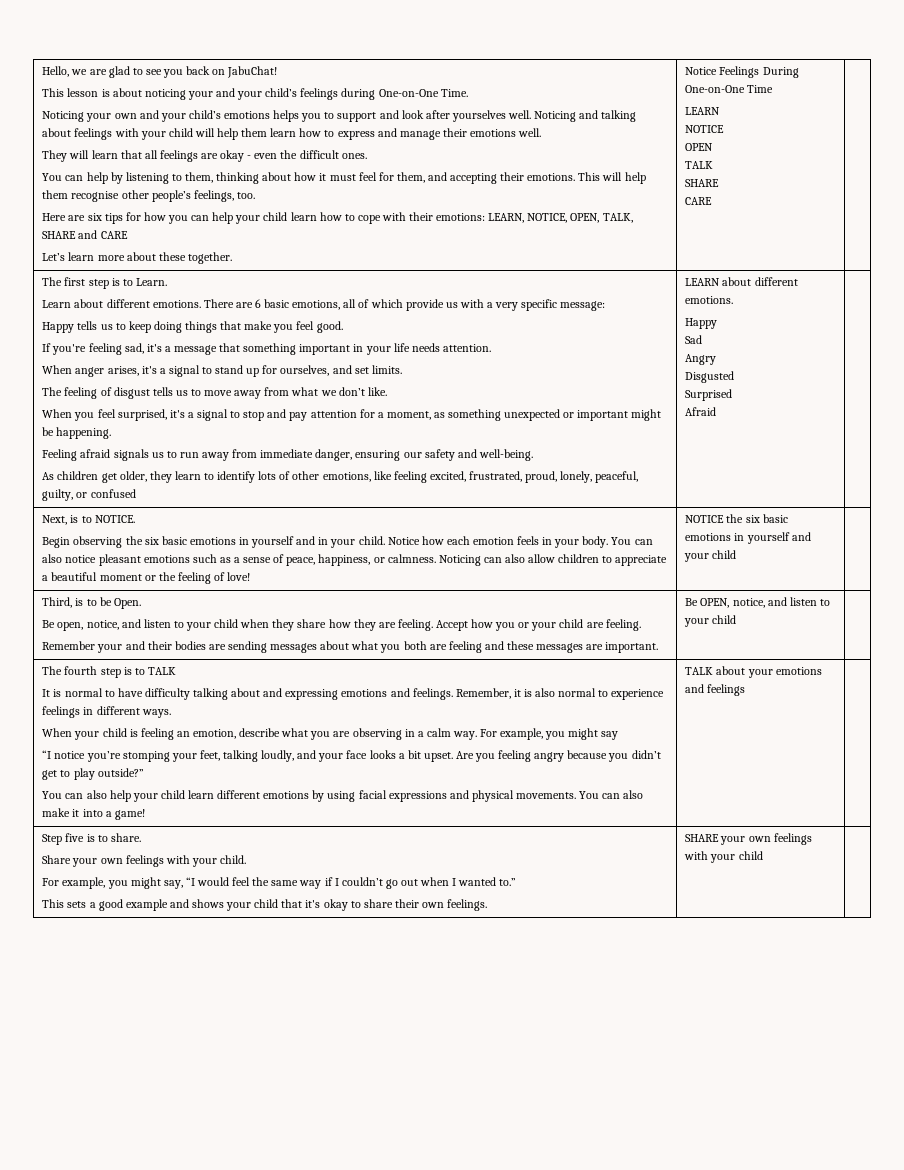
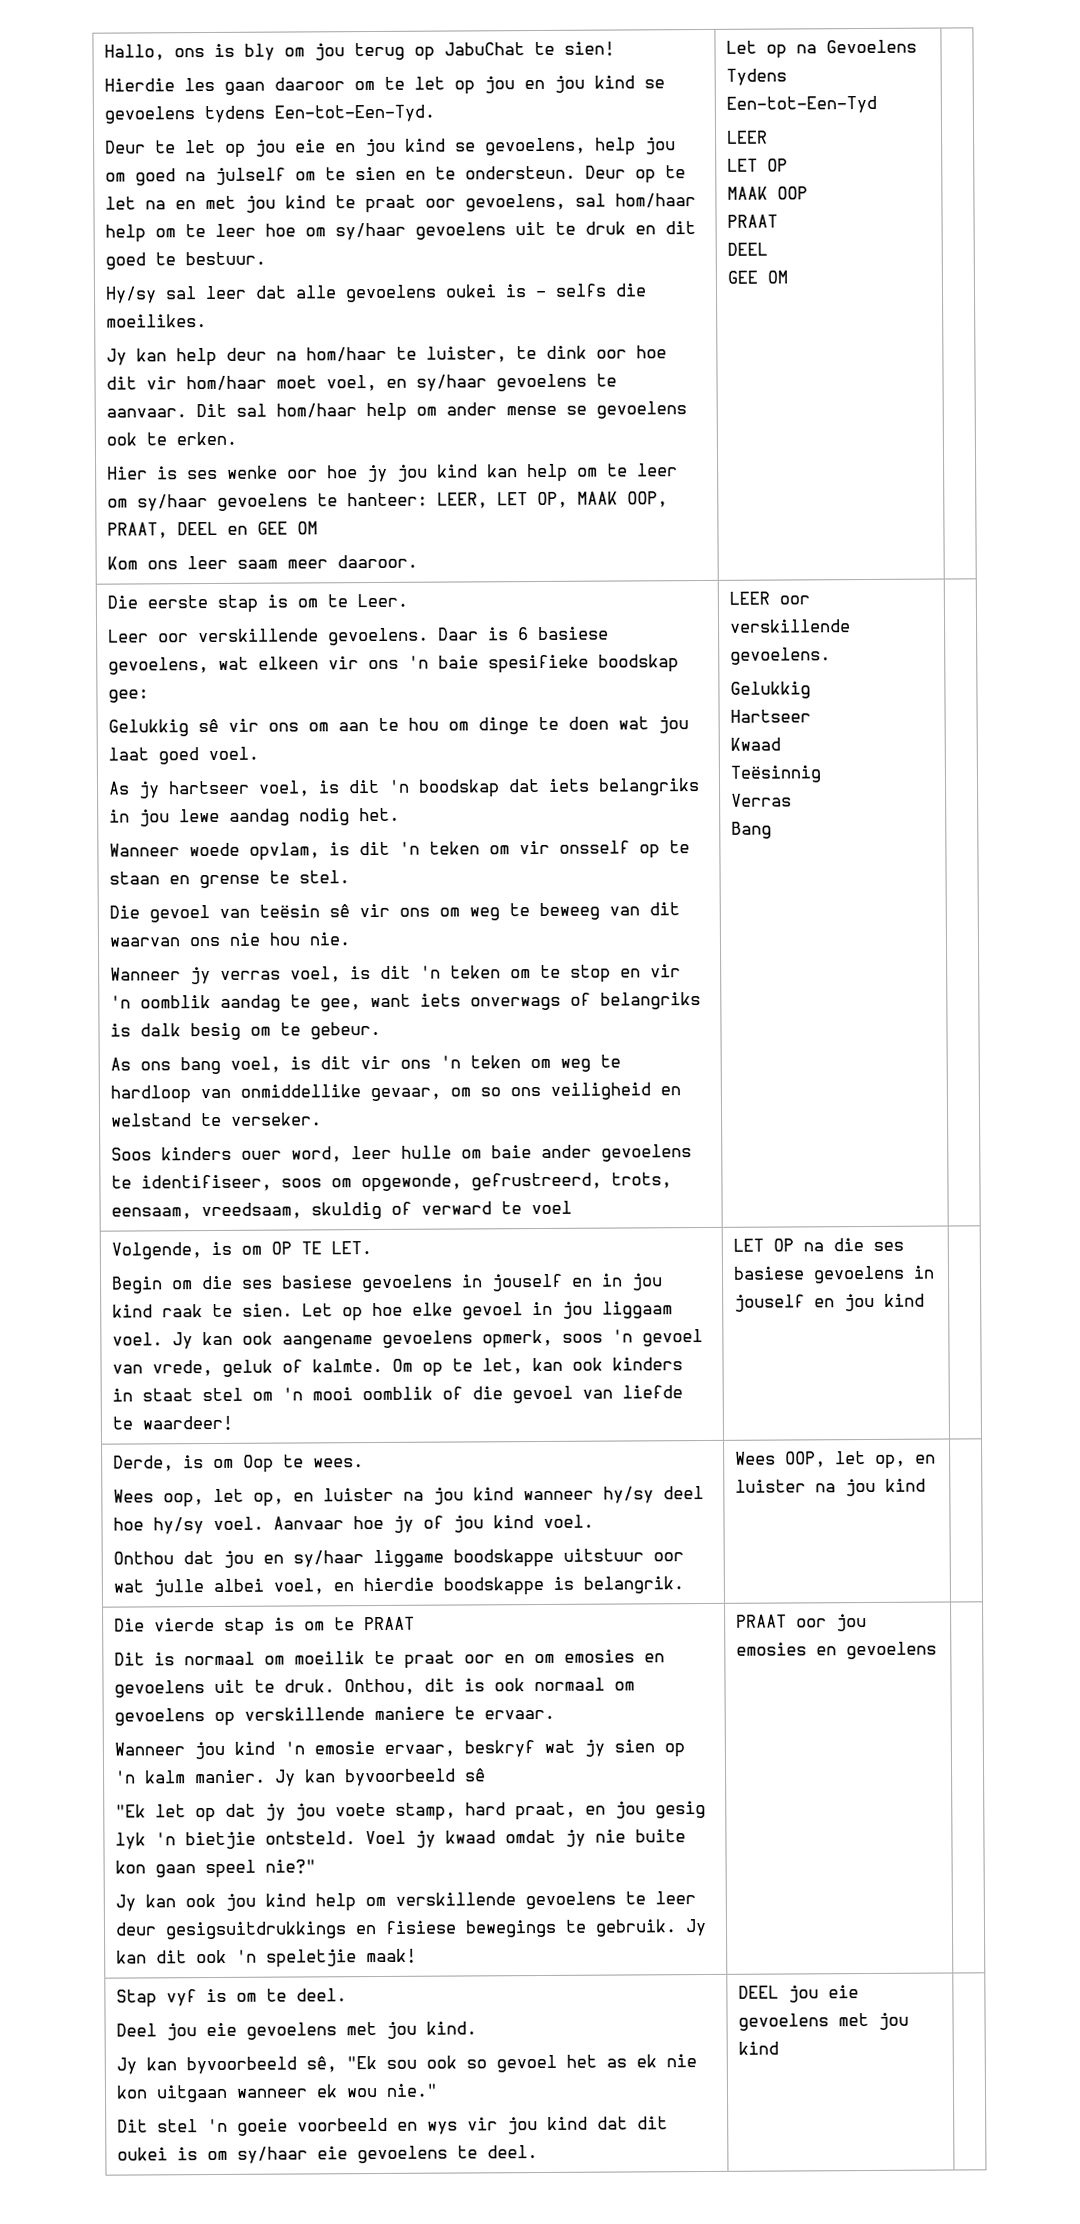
[42,66,278,78] [42,88,468,100] [42,110,637,122] [42,128,542,140] [42,150,367,162] [42,172,646,184] [42,190,255,202] [42,212,633,224] [42,230,128,239] [42,252,232,264] [685,66,799,78] [685,85,774,93] [685,107,721,115] [685,125,725,133] [685,143,714,151] [685,161,714,169] [685,179,720,187] [685,197,713,205] [42,277,167,289] [42,299,606,311] [42,321,343,333] [42,343,491,355] [42,365,402,377] [42,387,387,399] [42,409,662,421] [42,427,112,439] [42,449,533,461] [42,471,639,483] [42,489,136,501] [685,277,798,286] [685,296,734,304] [685,318,718,329] [685,335,703,344] [685,354,717,365] [685,371,735,383] [685,389,733,401] [685,407,717,416] [42,515,135,525] [42,536,653,548] [42,554,668,566] [42,572,251,584] [685,514,788,523] [685,532,811,544] [684,550,737,562] [42,597,141,609] [42,619,641,631] [42,641,659,653] [685,597,830,608] [684,615,737,627] [42,666,176,678] [42,688,665,700] [42,706,171,718] [42,728,619,740] [42,750,661,762] [42,768,144,780] [42,790,644,802] [42,808,145,820] [685,666,822,678] [685,684,746,696] [42,833,141,845] [42,855,246,867] [42,877,517,889] [42,899,488,911] [685,833,812,845] [684,851,763,863] Hello, we are glad to see you back on JabuChat! // This lesson is about noticing your and your child’s feelings during One-on-One Time. // Noticing your own and your child’s emotions helps you to support and look after yourselves well. Noticing and talking about feelings with your child will help them learn how to express and manage their emotions well. // They will learn that all feelings are okay - even the difficult ones. // You can help by listening to them, thinking about how it must feel for them, and accepting their emotions. This will help them recognise other people’s feelings, too. // Here are six tips for how you can help your child learn how to cope with their emotions: LEARN, NOTICE, OPEN, TALK, SHARE and CARE // Let’s learn more about these together. | Notice Feelings During One-on-One Time // LEARN // NOTICE // OPEN // TALK // SHARE // CARE | // The first step is to Learn. // Learn about different emotions. There are 6 basic emotions, all of which provide us with a very specific message: // Happy tells us to keep doing things that make you feel good. // If you're feeling sad, it's a message that something important in your life needs attention. // When anger arises, it's a signal to stand up for ourselves, and set limits. // The feeling of disgust tells us to move away from what we don’t like. // When you feel surprised, it's a signal to stop and pay attention for a moment, as something unexpected or important might be happening. // Feeling afraid signals us to run away from immediate danger, ensuring our safety and well-being. // As children get older, they learn to identify lots of other emotions, like feeling excited, frustrated, proud, lonely, peaceful, guilty, or confused | LEARN about different emotions. // Happy // Sad // Angry // Disgusted // Surprised // Afraid | // Next, is to NOTICE. // Begin observing the six basic emotions in yourself and in your child. Notice how each emotion feels in your body. You can also notice pleasant emotions such as a sense of peace, happiness, or calmness. Noticing can also allow children to appreciate a beautiful moment or the feeling of love! | NOTICE the six basic emotions in yourself and your child | // Third, is to be Open. // Be open, notice, and listen to your child when they share how they are feeling. Accept how you or your child are feeling. // Remember your and their bodies are sending messages about what you both are feeling and these messages are important. | Be OPEN, notice, and listen to your child | // The fourth step is to TALK // It is normal to have difficulty talking about and expressing emotions and feelings. Remember, it is also normal to experience feelings in different ways. // When your child is feeling an emotion, describe what you are observing in a calm way. For example, you might say // “I notice you’re stomping your feet, talking loudly, and your face looks a bit upset. Are you feeling angry because you didn’t get to play outside?” // You can also help your child learn different emotions by using facial expressions and physical movements. You can also make it into a game! | TALK about your emotions and feelings | // Step five is to share. // Share your own feelings with your child. // For example, you might say, “I would feel the same way if I couldn’t go out when I wanted to.” // This sets a good example and shows your child that it's okay to share their own feelings. | SHARE your own feelings with your child -> [103,41,615,61] [103,75,665,95] [103,104,435,124] [104,137,676,158] [104,165,686,186] [104,193,696,214] [104,221,696,243] [104,251,266,270] [104,283,647,304] [105,314,207,328] [105,345,667,367] [105,373,617,392] [105,401,687,422] [105,431,237,446] [106,463,678,483] [106,491,668,512] [106,521,318,539] [106,554,418,570] [725,39,917,59] [725,68,787,86] [725,95,877,114] [726,130,768,144] [726,158,788,172] [726,186,808,200] [726,214,778,228] [726,242,768,256] [726,270,788,284] [106,593,408,613] [107,626,609,646] [107,654,679,675] [107,689,149,703] [107,716,689,737] [107,746,259,765] [107,778,700,799] [108,807,400,827] [108,840,690,861] [108,870,350,889] [108,902,680,923] [108,932,350,947] [109,964,681,985] [109,992,701,1012] [109,1021,381,1041] [109,1054,621,1075] [109,1082,681,1104] [110,1112,322,1127] [110,1144,692,1163] [110,1172,672,1193] [110,1200,572,1220] [728,591,810,605] [728,619,851,633] [729,647,831,665] [729,681,811,699] [729,709,811,723] [729,737,781,751] [729,765,821,783] [730,793,792,807] [730,821,772,839] [110,1241,372,1260] [110,1273,663,1294] [111,1301,673,1322] [111,1329,703,1350] [111,1357,683,1377] [111,1385,683,1404] [111,1415,233,1431] [732,1238,904,1252] [732,1265,935,1284] [733,1293,925,1312] [112,1454,364,1473] [112,1486,704,1508] [112,1514,594,1535] [112,1548,684,1568] [112,1576,684,1597] [734,1451,936,1469] [734,1478,926,1497] [113,1616,415,1636] [113,1649,665,1669] [113,1677,635,1698] [113,1706,555,1727] [113,1739,685,1760] [114,1768,486,1787] [114,1801,706,1823] [114,1829,686,1850] [114,1859,316,1879] [114,1891,696,1912] [114,1919,707,1940] [115,1948,417,1968] [735,1614,867,1632] [735,1641,937,1660] [115,1988,347,2008] [115,2021,477,2041] [115,2054,697,2075] [115,2083,438,2103] [116,2116,668,2136] [116,2145,538,2164] [737,1985,859,2003] [737,2012,909,2031] [737,2041,779,2055] Hallo, ons is bly om jou terug op JabuChat te sien! // Hierdie les gaan daaroor om te let op jou en jou kind se gevoelens tydens Een-tot-Een-Tyd. // Deur te let op jou eie en jou kind se gevoelens, help jou om goed na julself om te sien en te ondersteun. Deur op te let na en met jou kind te praat oor gevoelens, sal hom/haar help om te leer hoe om sy/haar gevoelens uit te druk en dit goed te bestuur. // Hy/sy sal leer dat alle gevoelens oukei is - selfs die moeilikes. // Jy kan help deur na hom/haar te luister, te dink oor hoe dit vir hom/haar moet voel, en sy/haar gevoelens te aanvaar. Dit sal hom/haar help om ander mense se gevoelens ook te erken. // Hier is ses wenke oor hoe jy jou kind kan help om te leer om sy/haar gevoelens te hanteer: LEER, LET OP, MAAK OOP, PRAAT, DEEL en GEE OM // Kom ons leer saam meer daaroor. | Let op na Gevoelens Tydens Een-tot-Een-Tyd // LEER // LET OP // MAAK OOP // PRAAT // DEEL // GEE OM | // Die eerste stap is om te Leer. // Leer oor verskillende gevoelens. Daar is 6 basiese gevoelens, wat elkeen vir ons 'n baie spesifieke boodskap gee: // Gelukkig sê vir ons om aan te hou om dinge te doen wat jou laat goed voel. // As jy hartseer voel, is dit 'n boodskap dat iets belangriks in jou lewe aandag nodig het. // Wanneer woede opvlam, is dit 'n teken om vir onsself op te staan en grense te stel. // Die gevoel van teësin sê vir ons om weg te beweeg van dit waarvan ons nie hou nie. // Wanneer jy verras voel, is dit 'n teken om te stop en vir 'n oomblik aandag te gee, want iets onverwags of belangriks is dalk besig om te gebeur. // As ons bang voel, is dit vir ons 'n teken om weg te hardloop van onmiddellike gevaar, om so ons veiligheid en welstand te verseker. // Soos kinders ouer word, leer hulle om baie ander gevoelens te identifiseer, soos om opgewonde, gefrustreerd, trots, eensaam, vreedsaam, skuldig of verward te voel | LEER oor verskillende gevoelens. // Gelukkig // Hartseer // Kwaad // Teësinnig // Verras // Bang | // Volgende, is om OP TE LET. // Begin om die ses basiese gevoelens in jouself en in jou kind raak te sien. Let op hoe elke gevoel in jou liggaam voel. Jy kan ook aangename gevoelens opmerk, soos 'n gevoel van vrede, geluk of kalmte. Om op te let, kan ook kinders in staat stel om 'n mooi oomblik of die gevoel van liefde te waardeer! | LET OP na die ses basiese gevoelens in jouself en jou kind | // Derde, is om Oop te wees. // Wees oop, let op, en luister na jou kind wanneer hy/sy deel hoe hy/sy voel. Aanvaar hoe jy of jou kind voel. // Onthou dat jou en sy/haar liggame boodskappe uitstuur oor wat julle albei voel, en hierdie boodskappe is belangrik. | Wees OOP, let op, en luister na jou kind | // Die vierde stap is om te PRAAT // Dit is normaal om moeilik te praat oor en om emosies en gevoelens uit te druk. Onthou, dit is ook normaal om gevoelens op verskillende maniere te ervaar. // Wanneer jou kind 'n emosie ervaar, beskryf wat jy sien op 'n kalm manier. Jy kan byvoorbeeld sê // "Ek let op dat jy jou voete stamp, hard praat, en jou gesig lyk 'n bietjie ontsteld. Voel jy kwaad omdat jy nie buite kon gaan speel nie?" // Jy kan ook jou kind help om verskillende gevoelens te leer deur gesigsuitdrukkings en fisiese bewegings te gebruik. Jy kan dit ook 'n speletjie maak! | PRAAT oor jou emosies en gevoelens | // Stap vyf is om te deel. // Deel jou eie gevoelens met jou kind. // Jy kan byvoorbeeld sê, "Ek sou ook so gevoel het as ek nie kon uitgaan wanneer ek wou nie." // Dit stel 'n goeie voorbeeld en wys vir jou kind dat dit oukei is om sy/haar eie gevoelens te deel. | DEEL jou eie gevoelens met jou kind

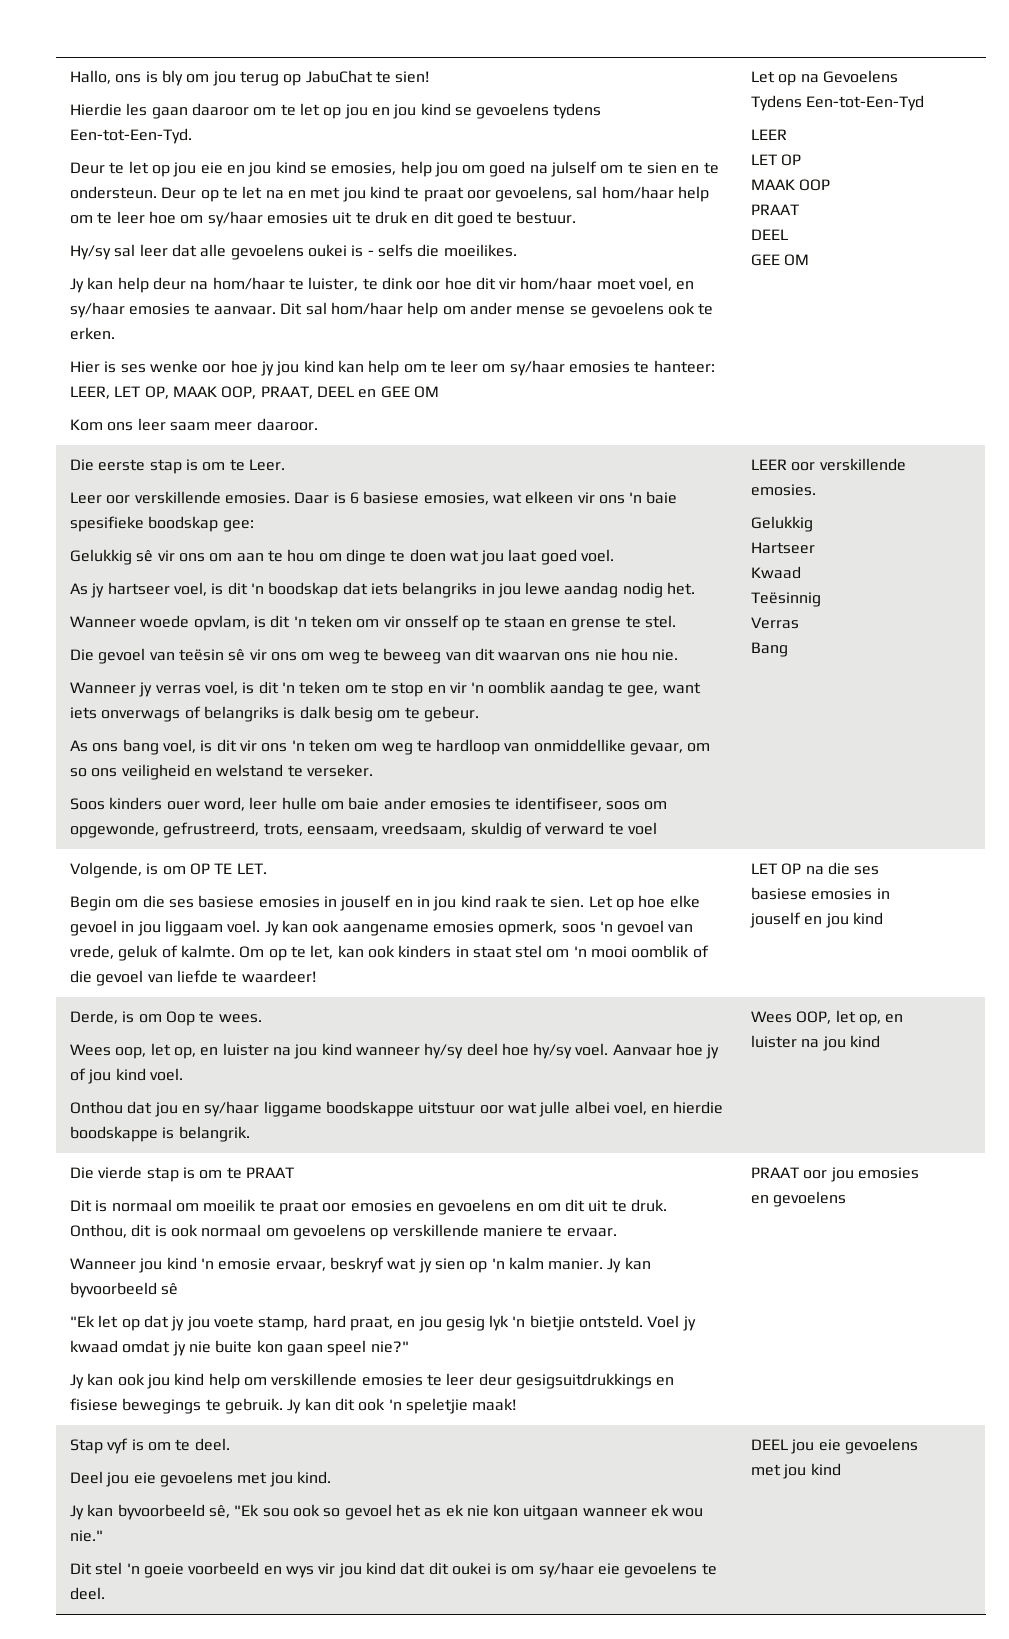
[484,137,586,156] gevoelens, -> [331,162,397,175] emosies,
[414,222,506,240] gevoelens -> [266,212,328,224] emosies
[495,373,587,392] gevoelens -> [129,303,191,315] emosies
[216,493,308,511] gevoelens -> [569,361,631,373] emosies
[327,627,429,646] gevoelens. -> [224,492,290,504] emosies.
[107,657,209,675] gevoelens, -> [423,492,489,505] emosies,
[600,1144,692,1162] gevoelens -> [429,798,491,810] emosies
[729,647,831,665] gevoelens. -> [750,484,816,496] emosies.
[360,1274,453,1293] gevoelens -> [258,896,320,908] emosies
[381,1330,473,1348] gevoelens -> [432,921,494,933] emosies
[812,1265,905,1284] gevoelens -> [811,888,873,900] emosies
[503,1649,665,1664] [113,1680,205,1698] en om emosies en gevoelens -> [350,1199,586,1215] emosies en gevoelens en om dit
[524,1891,616,1910] gevoelens -> [361,1374,423,1386] emosies

